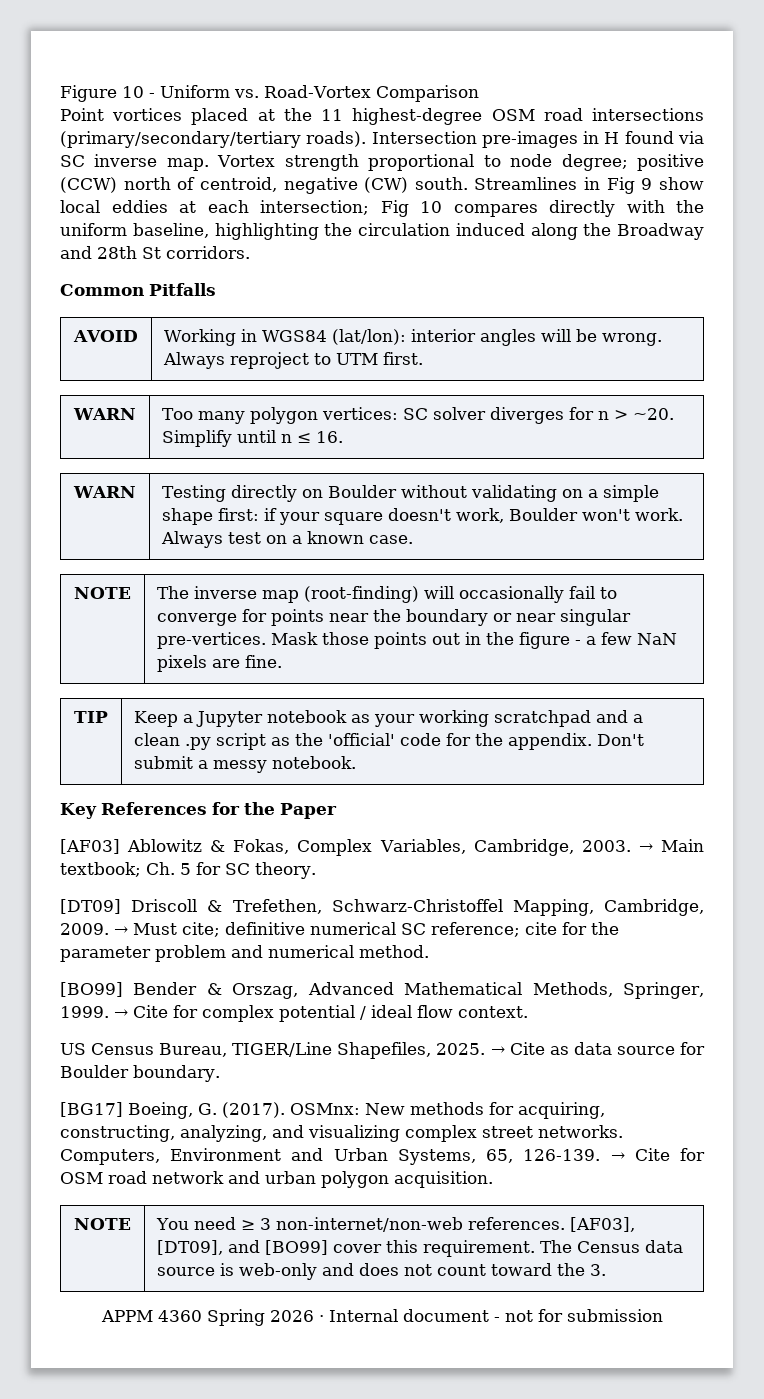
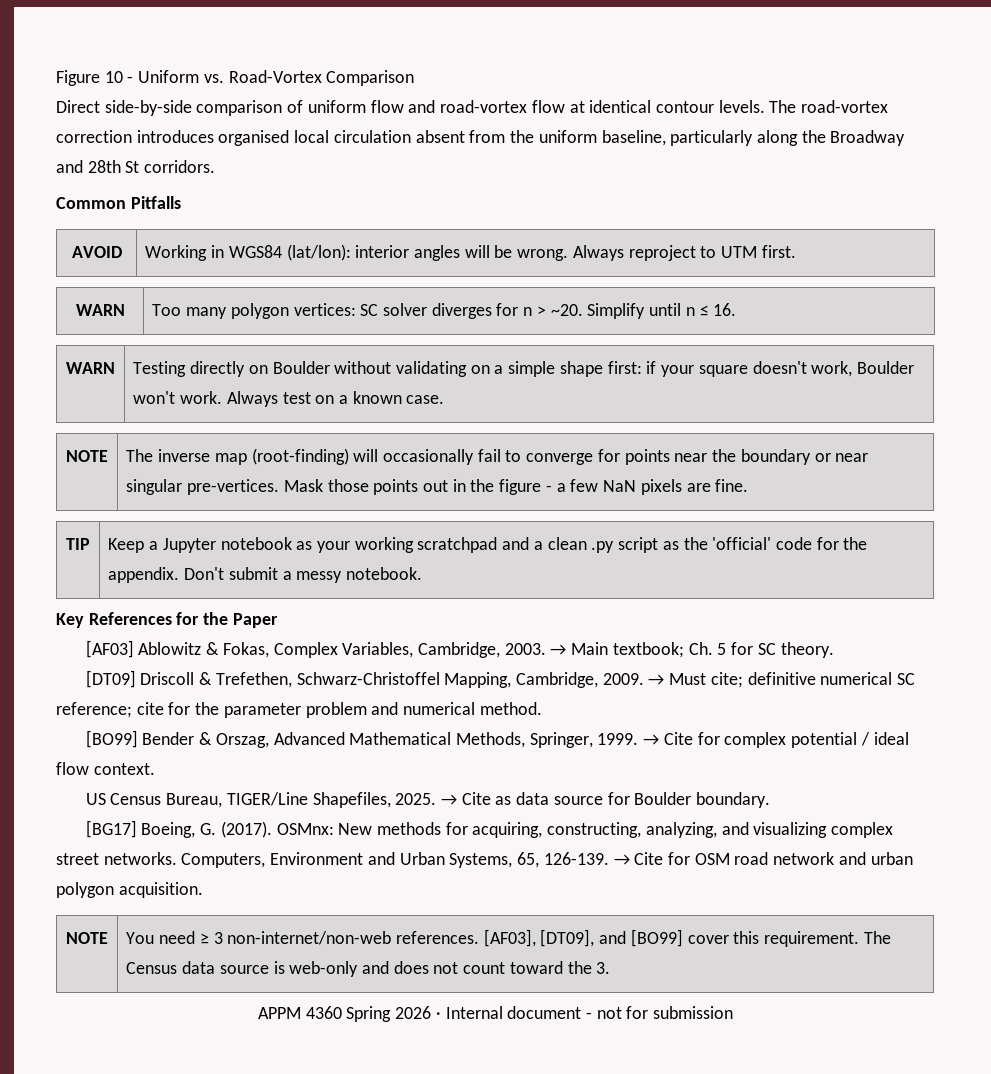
[60,108,704,125] [60,131,705,148] [60,154,704,171] [60,177,704,194] [60,200,704,217] [60,223,525,240] Point vortices placed at the 11 highest-degree OSM road intersections (primary/secondary/tertiary roads). Intersection pre-images in H found via SC inverse map. Vortex strength proportional to node degree; positive (CCW) north of centroid, negative (CW) south. Streamlines in Fig 9 show local eddies at each intersection; Fig 10 compares directly with the uniform baseline, highlighting the circulation induced -> [56,100,889,116] [56,130,754,146] Direct side-by-side comparison of uniform flow and road-vortex flow at identical contour levels. The road-vortex correction introduces organised local circulation absent from the uniform baseline, particularly

